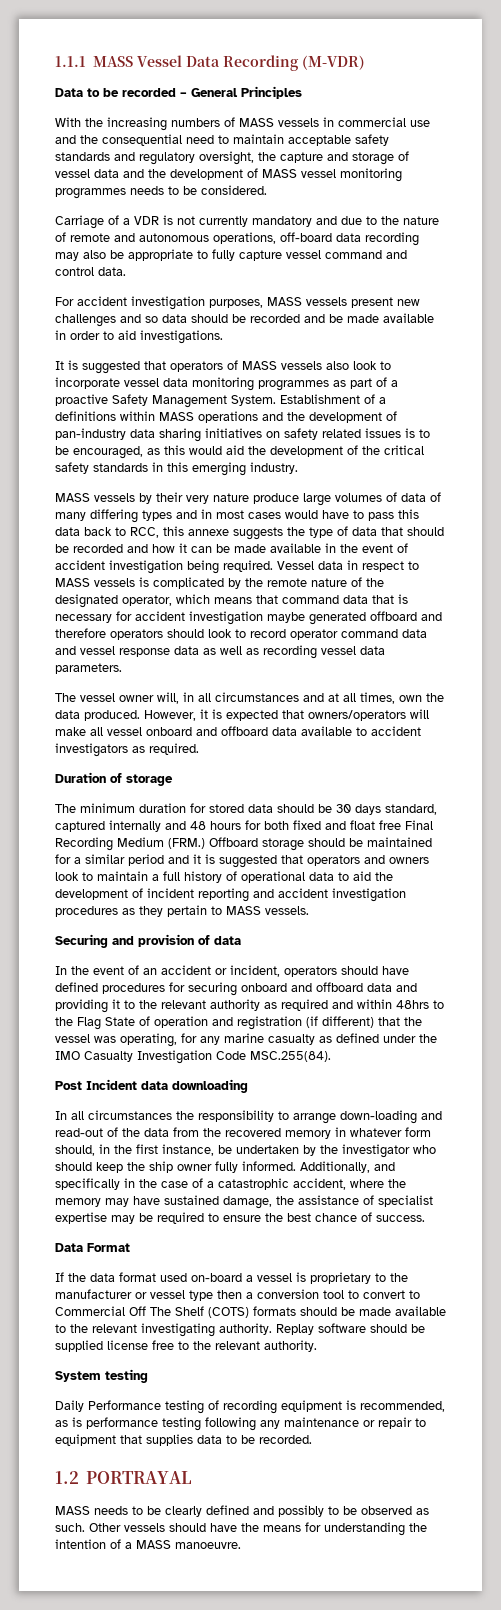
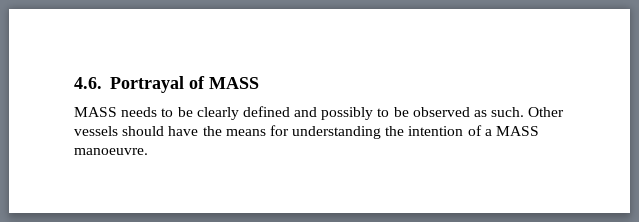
[55,55,365,71] [55,86,302,99] [55,117,430,131] [55,134,389,146] [55,151,409,165] [55,168,402,182] [55,185,267,199] [55,215,439,229] [55,232,419,246] [55,249,407,261] [55,267,126,276] [55,296,420,310] [55,313,434,327] [55,330,223,344] [55,360,391,374] [55,377,398,391] [55,394,386,408] [55,411,397,423] [55,428,430,442] [55,445,424,459] [55,462,298,476] [55,492,441,506] [55,509,419,523] [55,526,444,540] [55,543,408,553] [55,560,419,574] [55,577,384,589] [55,594,408,608] [55,611,442,625] [55,628,427,640] [55,645,385,659] [55,663,122,674] [55,692,444,704] [55,709,429,721] [55,726,421,736] [55,743,199,757] [55,772,173,786] [55,803,437,815] [55,820,433,832] [55,837,432,851] [55,854,429,868] [55,871,393,883] [55,888,406,902] [55,905,309,917] [55,934,241,948] [55,965,409,977] [55,982,417,996] [55,999,444,1013] [55,1016,422,1030] [55,1033,437,1047] [55,1050,331,1064] [55,1079,248,1093] [55,1110,442,1124] [55,1127,431,1139] [55,1144,436,1158] [55,1161,395,1173] [55,1178,406,1190] [55,1195,433,1209] [55,1212,425,1224] [55,1243,130,1252] [55,1272,408,1284] [55,1289,420,1301] [55,1306,446,1318] [55,1323,425,1337] [55,1340,317,1352] [55,1369,148,1383] [55,1400,445,1414] [55,1417,426,1431] [55,1434,312,1446] [55,1471,192,1484] 1.1.1 MASS Vessel Data Recording (M-VDR) // Data to be recorded – General Principles // With the increasing numbers of MASS vessels in commercial use and the consequential need to maintain acceptable safety standards and regulatory oversight, the capture and storage of vessel data and the development of MASS vessel monitoring programmes needs to be considered. // Carriage of a VDR is not currently mandatory and due to the nature of remote and autonomous operations, off-board data recording may also be appropriate to fully capture vessel command and control data. // For accident investigation purposes, MASS vessels present new challenges and so data should be recorded and be made available in order to aid investigations. // It is suggested that operators of MASS vessels also look to incorporate vessel data monitoring programmes as part of a proactive Safety Management System. Establishment of a definitions within MASS operations and the development of pan-industry data sharing initiatives on safety related issues is to be encouraged, as this would aid the development of the critical safety standards in this emerging industry. // MASS vessels by their very nature produce large volumes of data of many differing types and in most cases would have to pass this data back to RCC, this annexe suggests the type of data that should be recorded and how it can be made available in the event of accident investigation being required. Vessel data in respect to MASS vessels is complicated by the remote nature of the designated operator, which means that command data that is necessary for accident investigation maybe generated offboard and therefore operators should look to record operator command data and vessel response data as well as recording vessel data parameters. // The vessel owner will, in all circumstances and at all times, own the data produced. However, it is expected that owners/operators will make all vessel onboard and offboard data available to accident investigators as required. // Duration of storage // The minimum duration for stored data should be 30 days standard, captured internally and 48 hours for both fixed and float free Final Recording Medium (FRM.) Offboard storage should be maintained for a similar period and it is suggested that operators and owners look to maintain a full history of operational data to aid the development of incident reporting and accident investigation procedures as they pertain to MASS vessels. // Securing and provision of data // In the event of an accident or incident, operators should have defined procedures for securing onboard and offboard data and providing it to the relevant authority as required and within 48hrs to the Flag State of operation and registration (if different) that the vessel was operating, for any marine casualty as defined under the IMO Casualty Investigation Code MSC.255(84). // Post Incident data downloading // In all circumstances the responsibility to arrange down-loading and read-out of the data from the recovered memory in whatever form should, in the first instance, be undertaken by the investigator who should keep the ship owner fully informed. Additionally, and specifically in the case of a catastrophic accident, where the memory may have sustained damage, the assistance of specialist expertise may be required to ensure the best chance of success. // Data Format // If the data format used on-board a vessel is proprietary to the manufacturer or vessel type then a conversion tool to convert to Commercial Off The Shelf (COTS) formats should be made available to the relevant investigating authority. Replay software should be supplied license free to the relevant authority. // System testing // Daily Performance testing of recording equipment is recommended, as is performance testing following any maintenance or repair to equipment that supplies data to be recorded. // 1.2 PORTRAYAL -> [74,76,259,93] 4.6. Portrayal of MASS

